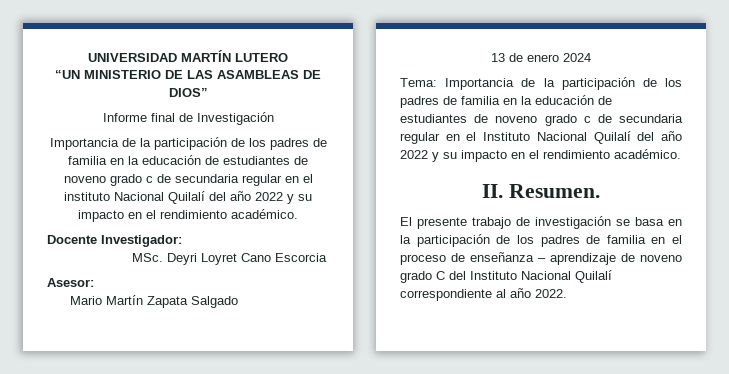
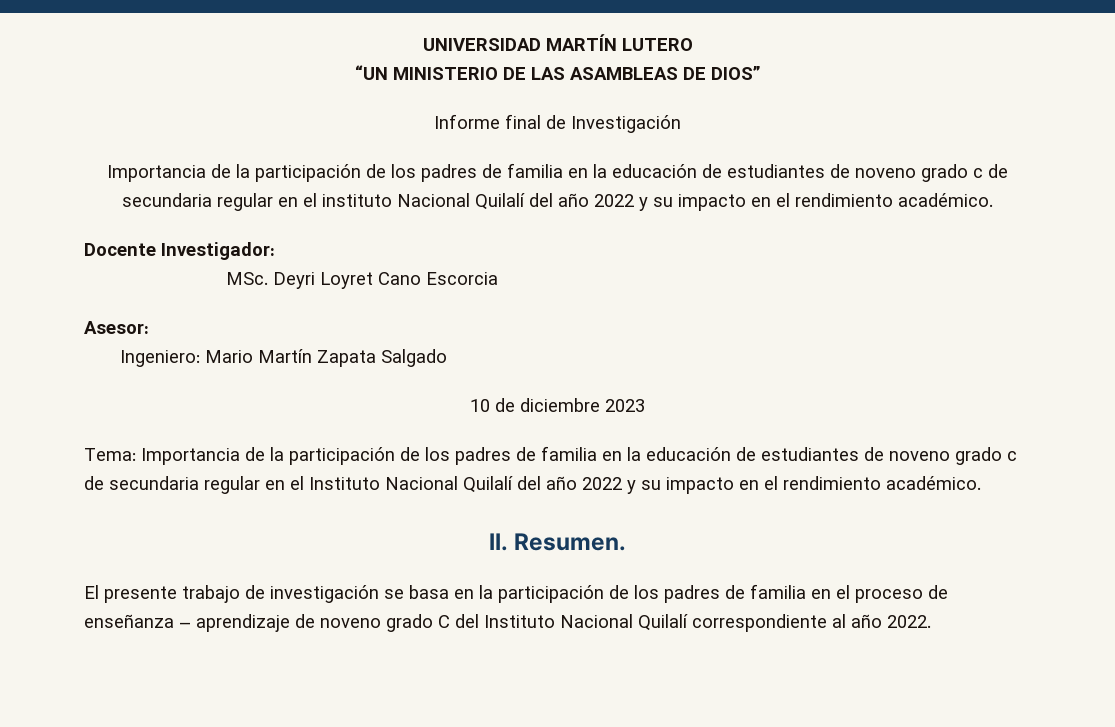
(94, 282) none -> [119,350,200,367] Ingeniero:
[491,53,591,62] 13 de enero 2024 -> [470,398,645,412] 10 de diciembre 2023

